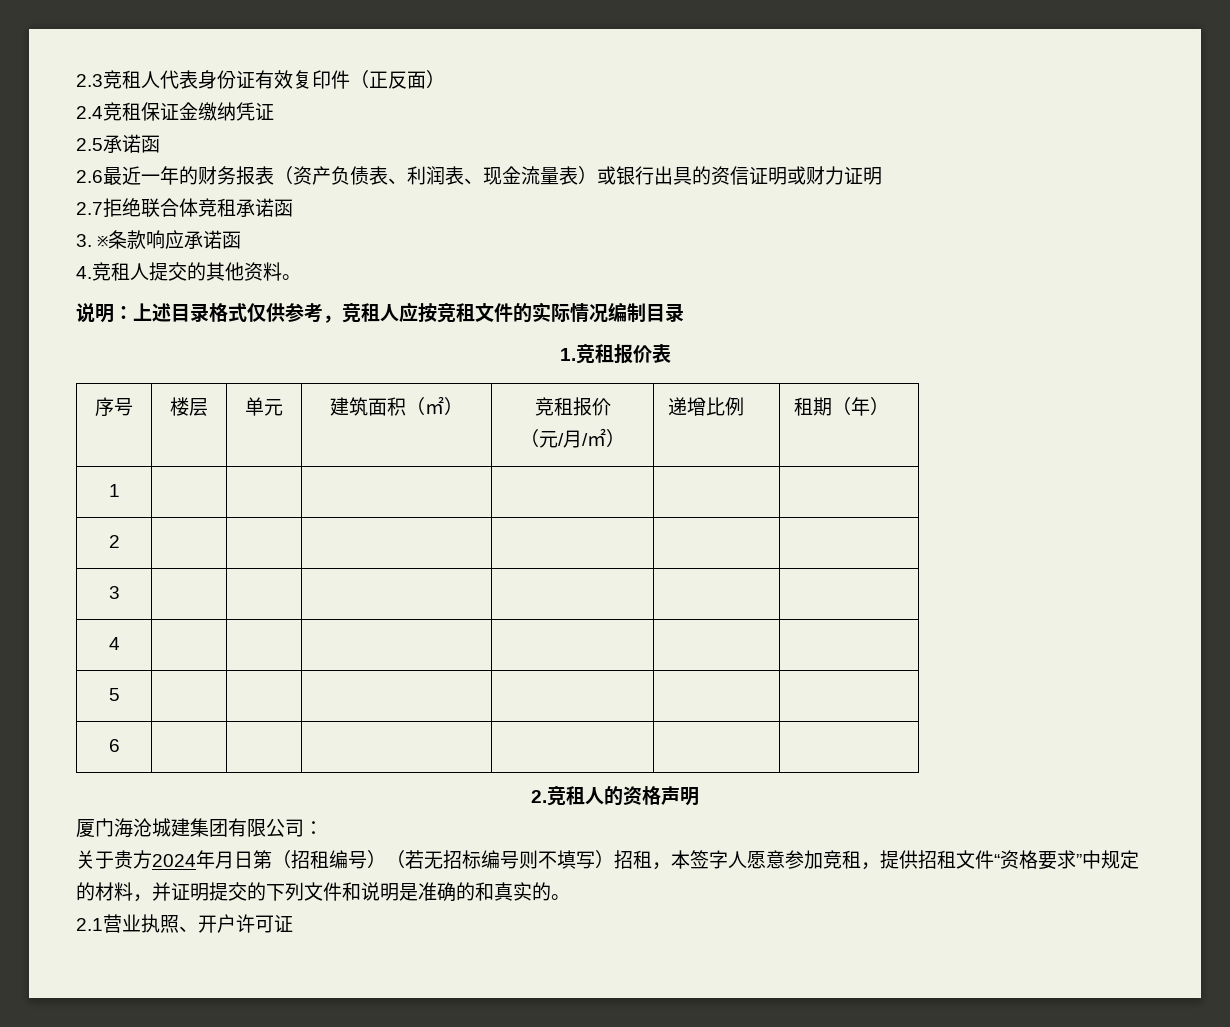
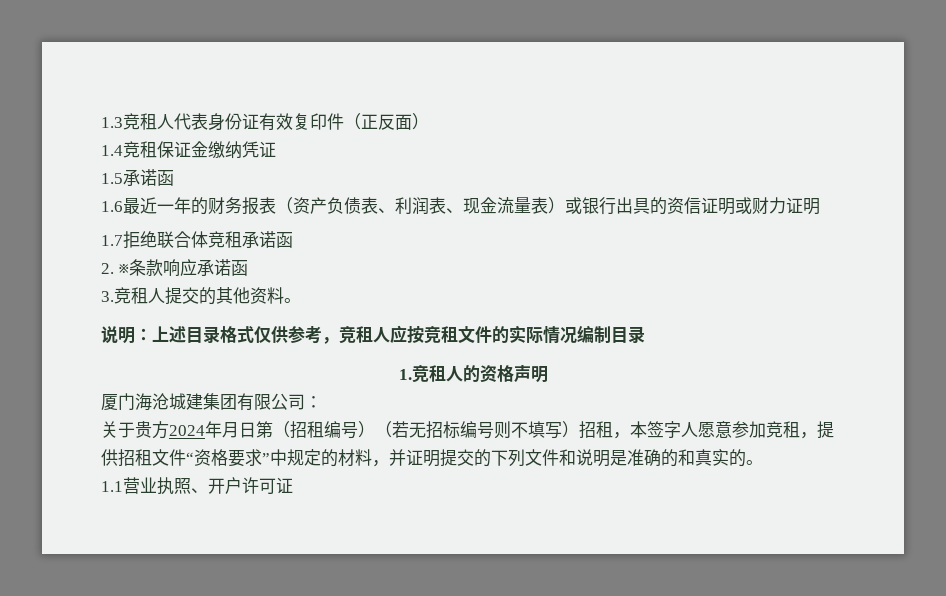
[76,74,103,87] 2.3 -> [101,117,123,128] 1.3
[76,106,103,119] 2.4 -> [101,145,123,156] 1.4
[76,134,160,153] [76,170,103,183] 2.5承诺函 // 2.6 -> [101,169,174,186] [101,201,123,212] 1.5承诺函 // 1.6
[76,202,103,215] 2.7 -> [101,235,123,246] 1.7
[76,234,92,247] 3. -> [101,263,114,274] 2.
[76,266,92,279] 4. -> [101,291,114,302] 3.
[613,344,671,364] [95,397,133,417] [170,397,208,416] [245,397,283,416] [330,396,463,416] [534,397,611,416] [520,428,625,448] [667,397,744,416] [793,397,889,416] [108,484,120,497] [108,535,120,548] [108,586,120,599] [108,637,120,650] [108,688,120,701] [108,739,120,752] [531,785,585,806] 报价表 // 序号 | 楼层 | 单元 | 建筑面积（㎡） | 竞租报价 // （元/月/㎡） | 递增比例 | 租期（年） // 1 | | | | | | // 2 | | | | | | // 3 | | | | | | // 4 | | | | | | // 5 | | | | | | // 6 | | | | | | // 2.竞租 -> (446, 373) none
[76,918,103,931] 2.1 -> [101,481,123,492] 1.1

